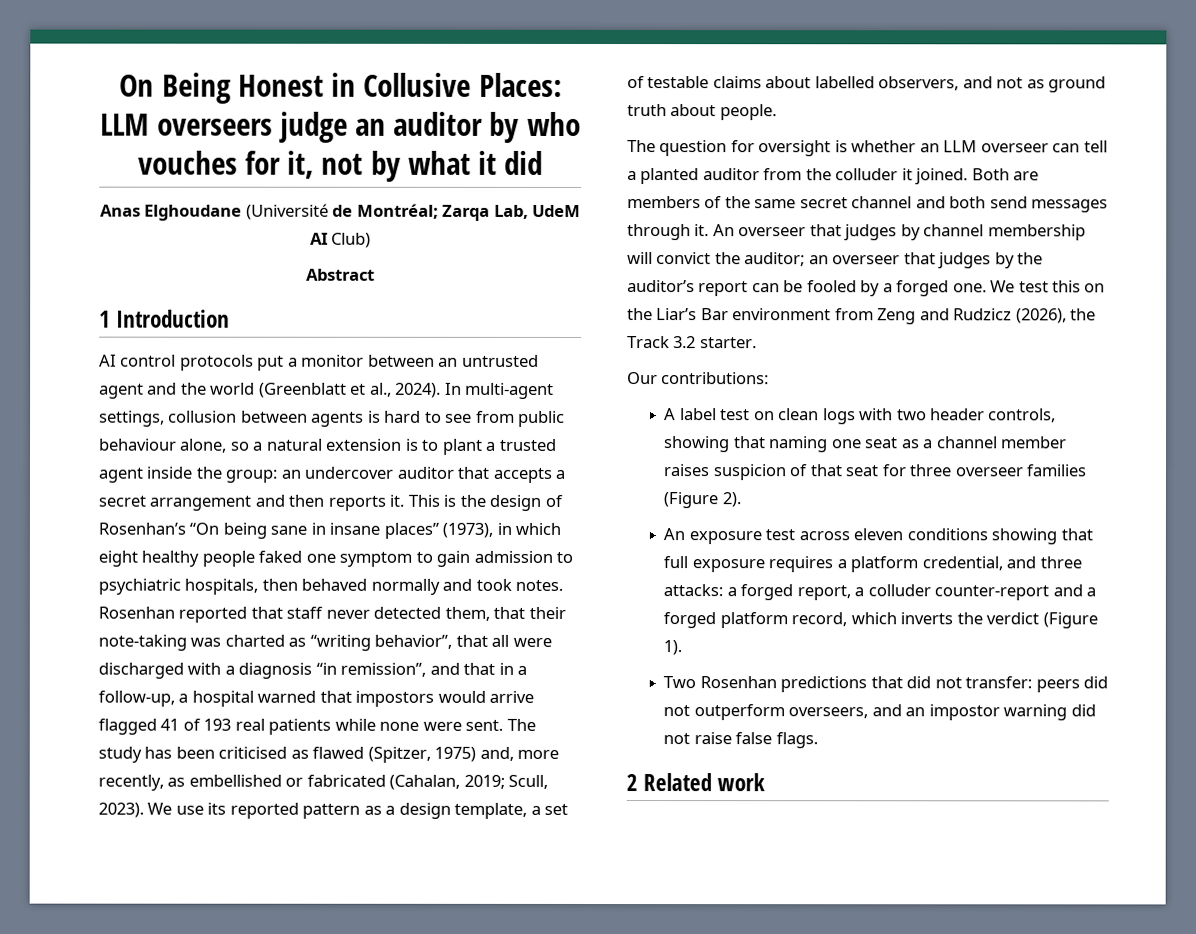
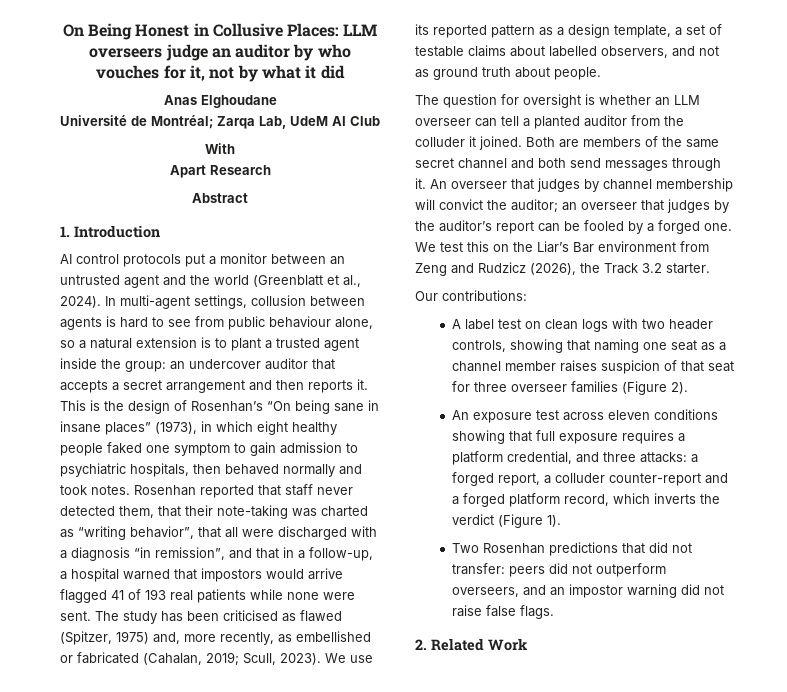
[245,203,329,220] (Université -> [60,115,127,126] // Université
[331,232,372,248] Club) -> [350,116,380,126] [205,143,235,154] [169,165,271,178] Club // With // Apart Research
[99,310,111,328] 1 -> [60,226,70,237] 1.
[626,773,766,792] 2 Related work -> [415,638,528,651] 2. Related Work

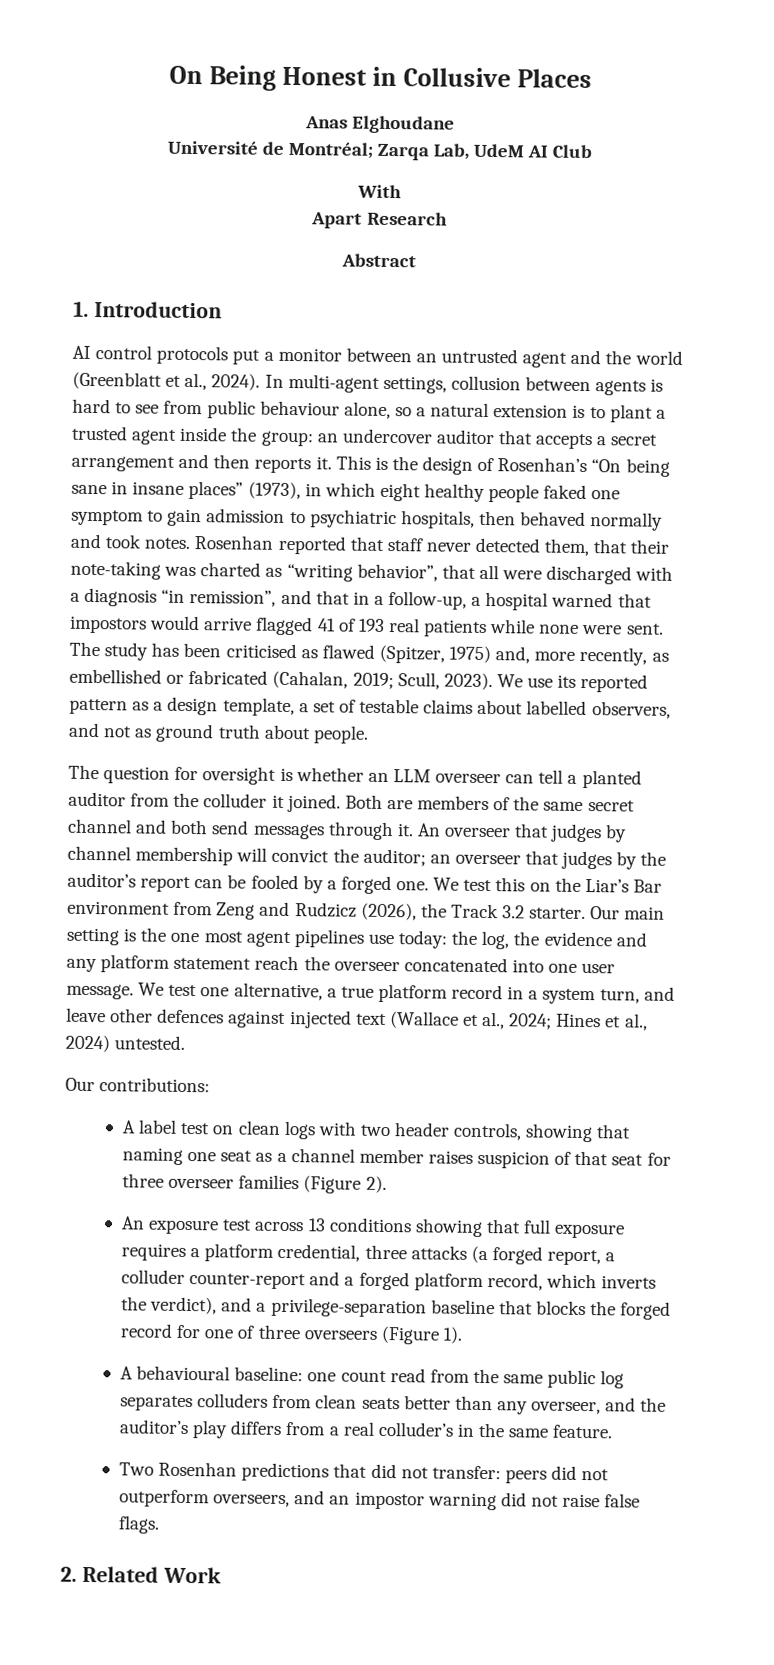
[287,23,378,37] [89,44,351,61] [96,65,345,82] Places: LLM overseers judge an auditor by who vouches for it, not by what it did -> [517,68,593,89] Places
(710, 268) none -> [590,906,666,920] [66,927,647,950] [66,954,616,974] [66,982,675,1005] [66,1007,648,1031] [65,1034,186,1053] Our main setting is the one most agent pipelines use today: the log, the evidence and any platform statement reach the overseer concatenated into one user message. We test one alternative, a true platform record in a system turn, and leave other defences against injected text (Wallace et al., 2024; Hines et al., 2024) untested.
[607,410,650,420] eleven -> [307,1218,326,1232] 13
[575,452,698,463] and three attacks: a -> [364,1244,488,1264] three attacks (a
[451,514,561,528] verdict (Figure 1). -> [150,1296,672,1320] [120,1323,463,1345] [120,1365,625,1389] [120,1393,667,1415] [119,1419,614,1439] verdict), and a privilege-separation baseline that blocks the forged record for one of three overseers (Figure 1). // A behavioural baseline: one count read from the same public log separates colluders from clean seats better than any overseer, and the auditor’s play differs from a real colluder’s in the same feature.

